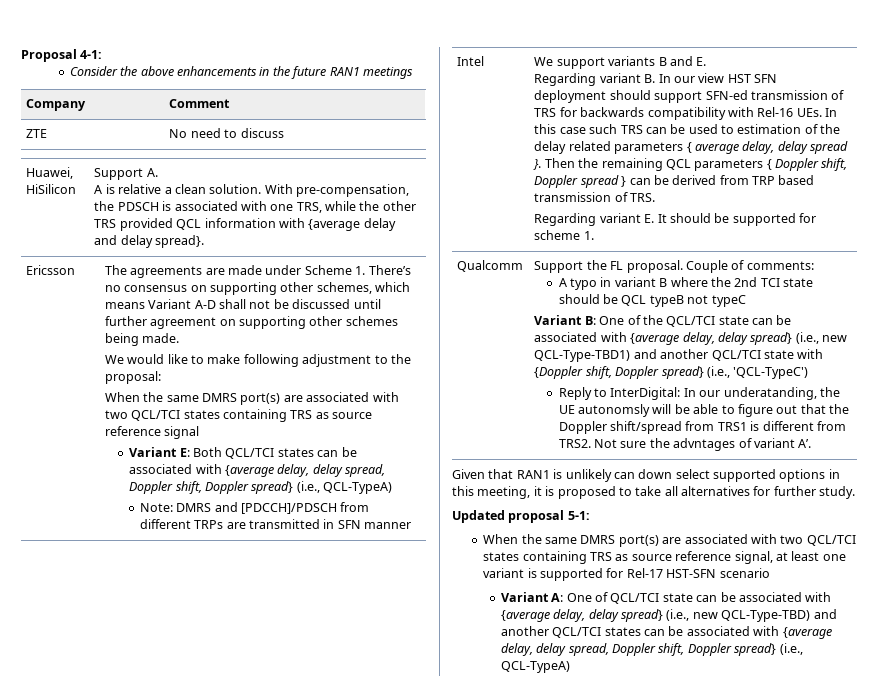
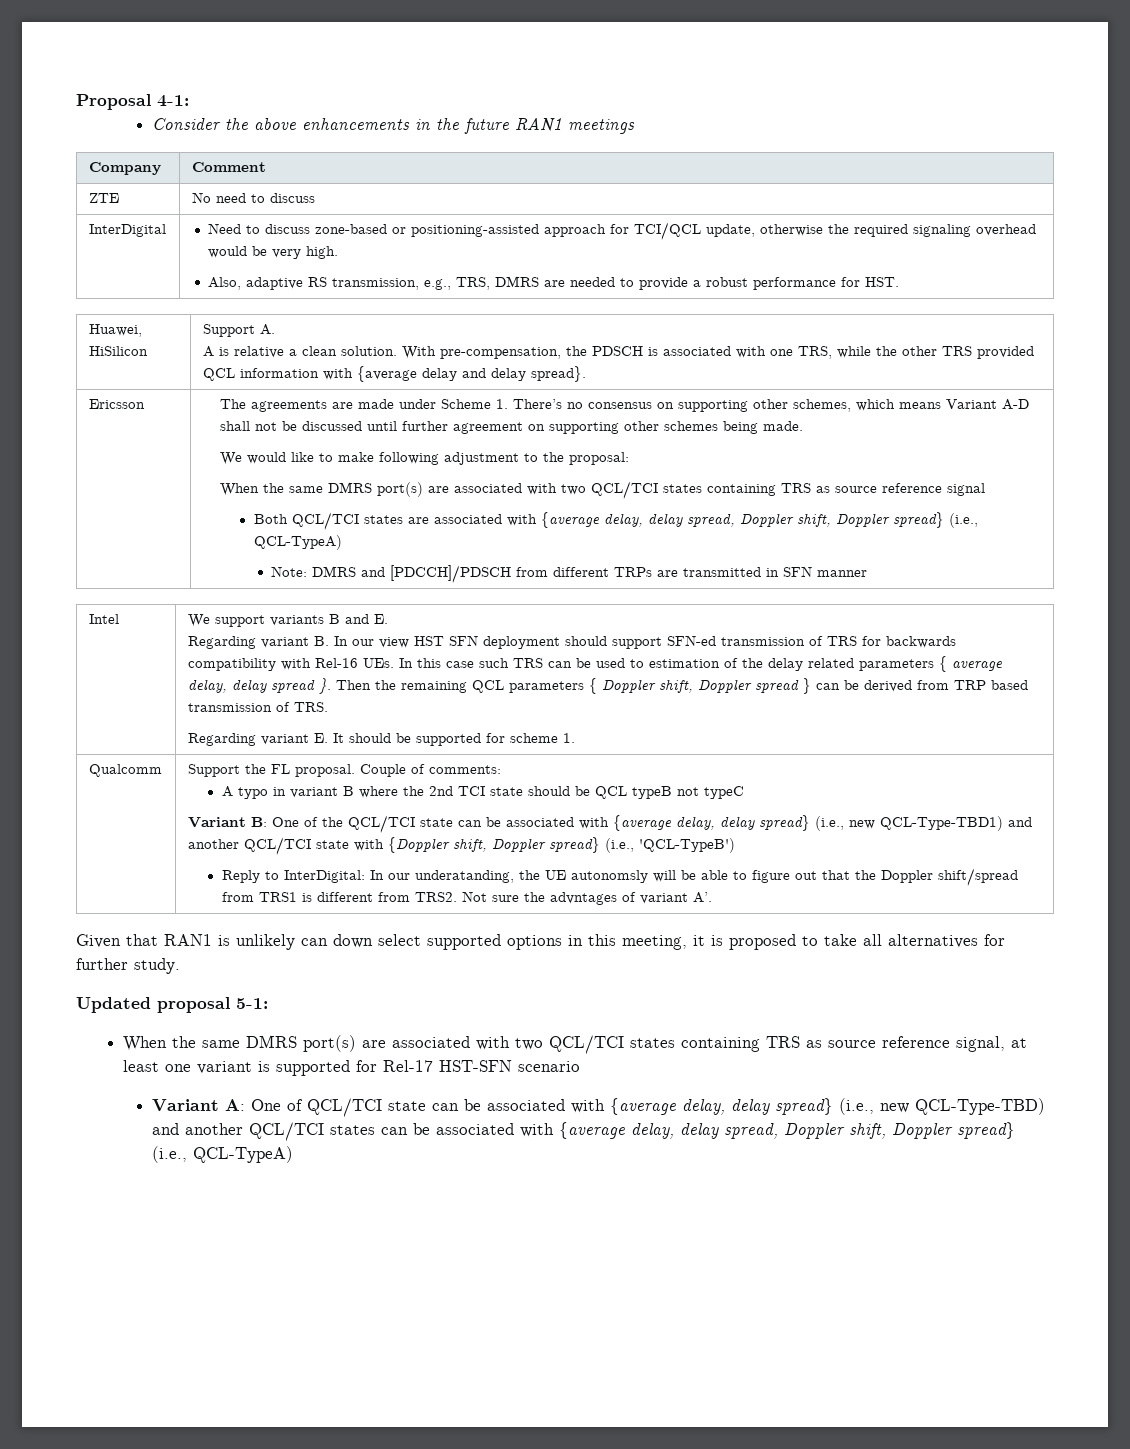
(284, 133) none -> [88,224,166,237] [208,222,1037,240] [208,246,339,259] [208,276,900,290] // InterDigital | Need to discuss zone-based or positioning-assisted approach for TCI/QCL update, otherwise the required signaling overhead would be very high. // Also, adaptive RS transmission, e.g., TRS, DMRS are needed to provide a robust performance for HST.
[129,447,190,457] Variant E: -> (986, 489) none
[317,447,357,457] can be -> [407,517,429,524] are
[733,367,809,379] 'QCL-TypeC') -> [638,838,735,853] 'QCL-TypeB')

